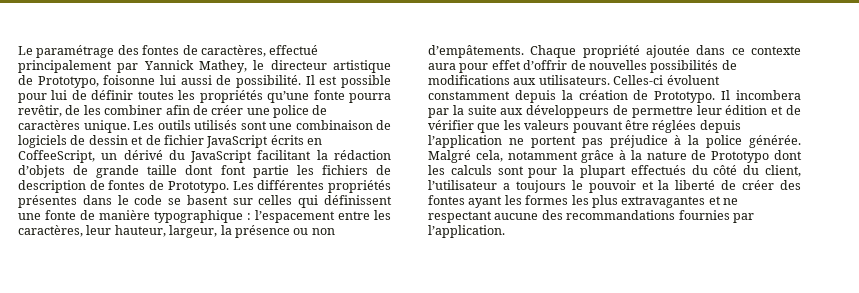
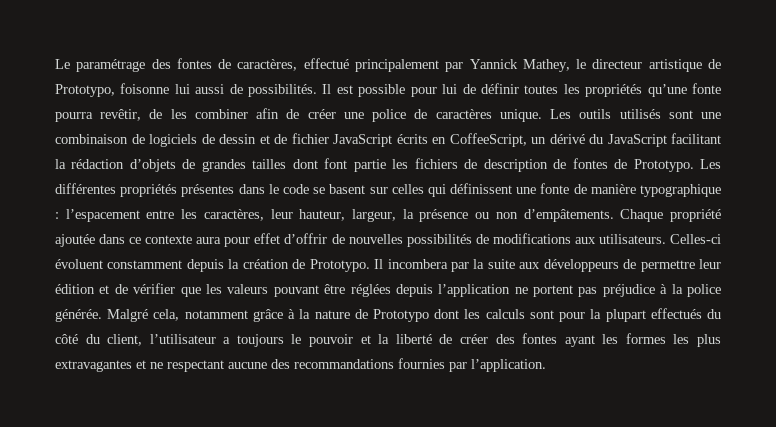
[235,75,301,88] possibilité. -> [248,84,318,97] possibilités.
[96,165,178,178] grande taille -> [201,159,287,172] grandes tailles

